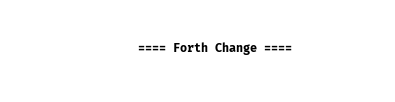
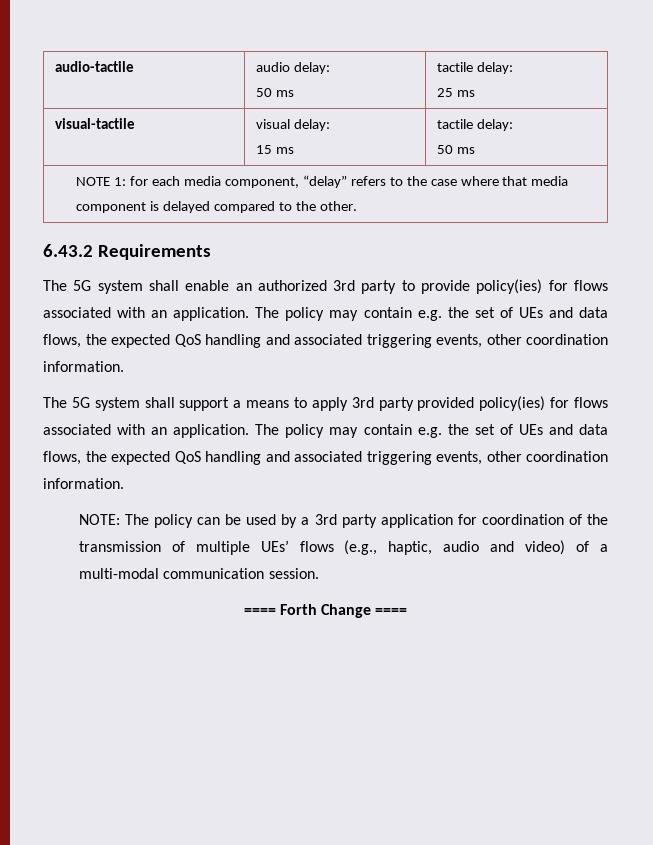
(138, 48) none -> [54,61,134,72] [255,62,330,74] [255,88,294,97] [436,62,513,74] [436,88,475,97] [54,118,135,129] [255,119,330,131] [255,145,294,154] [436,119,513,131] [436,145,475,154] [76,175,569,188] [76,201,357,213] [43,244,211,260] [43,279,609,294] [43,307,608,321] [43,334,608,348] [43,361,124,372] [43,396,608,411] [43,424,608,438] [43,451,608,465] [43,478,124,489] [78,514,608,528] [78,540,608,555] [78,568,319,579] audio-tactile | audio delay: // 50 ms | tactile delay: // 25 ms // visual-tactile | visual delay: // 15 ms | tactile delay: // 50 ms // NOTE 1: for each media component, “delay” refers to the case where that media component is delayed compared to the other. // 6.43.2 Requirements // The 5G system shall enable an authorized 3rd party to provide policy(ies) for flows associated with an application. The policy may contain e.g. the set of UEs and data flows, the expected QoS handling and associated triggering events, other coordination information. // The 5G system shall support a means to apply 3rd party provided policy(ies) for flows associated with an application. The policy may contain e.g. the set of UEs and data flows, the expected QoS handling and associated triggering events, other coordination information. // NOTE: The policy can be used by a 3rd party application for coordination of the transmission of multiple UEs’ flows (e.g., haptic, audio and video) of a multi-modal communication session. //

